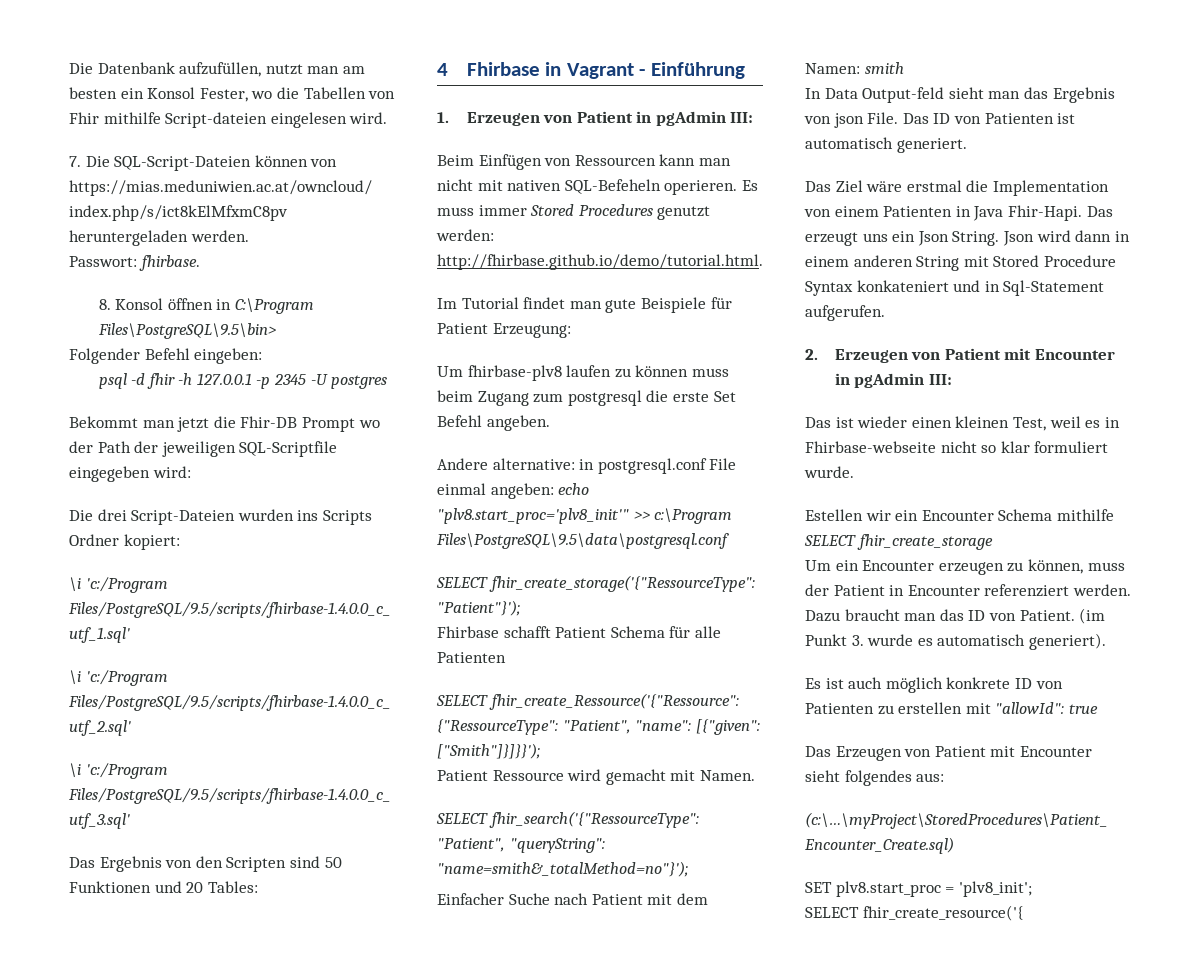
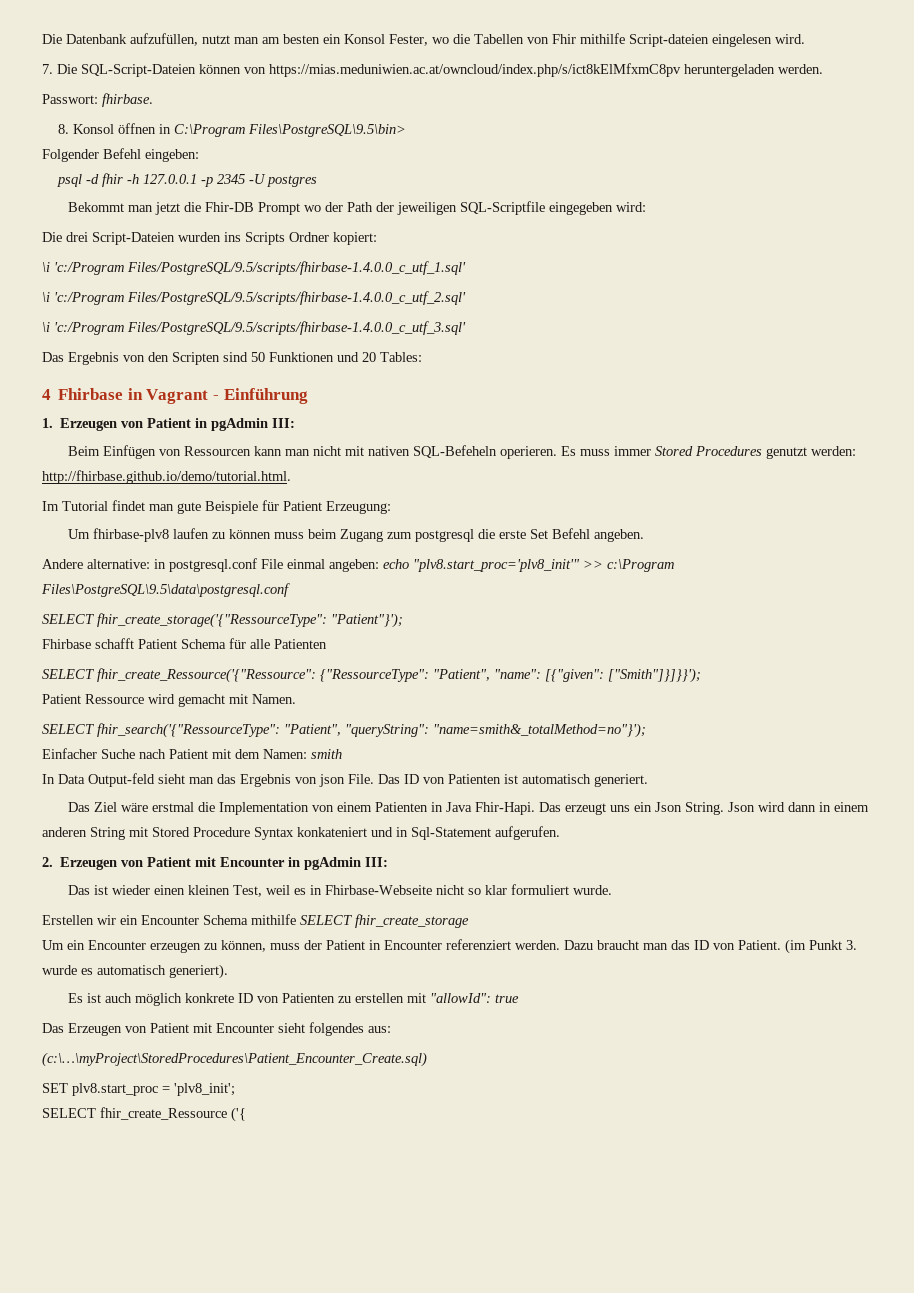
[805,441,936,453] Fhirbase-webseite -> [324,885,432,895] Fhirbase-Webseite
[805,509,863,521] Estellen -> [42,915,94,925] Erstellen
[862,905,1024,921] fhir_create_resource('{ -> [100,1107,246,1122] fhir_create_Ressource ('{

